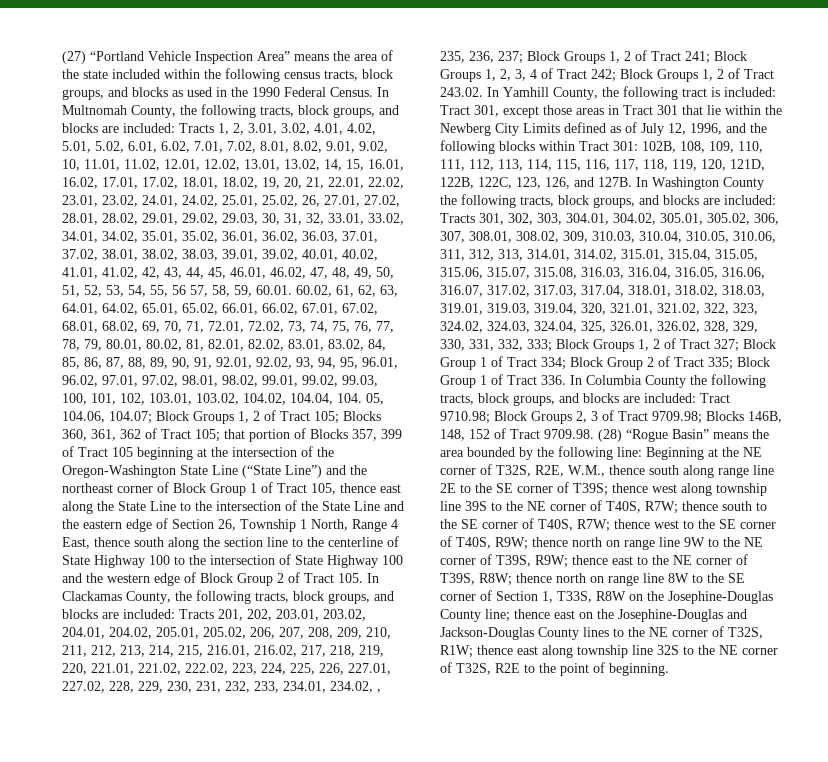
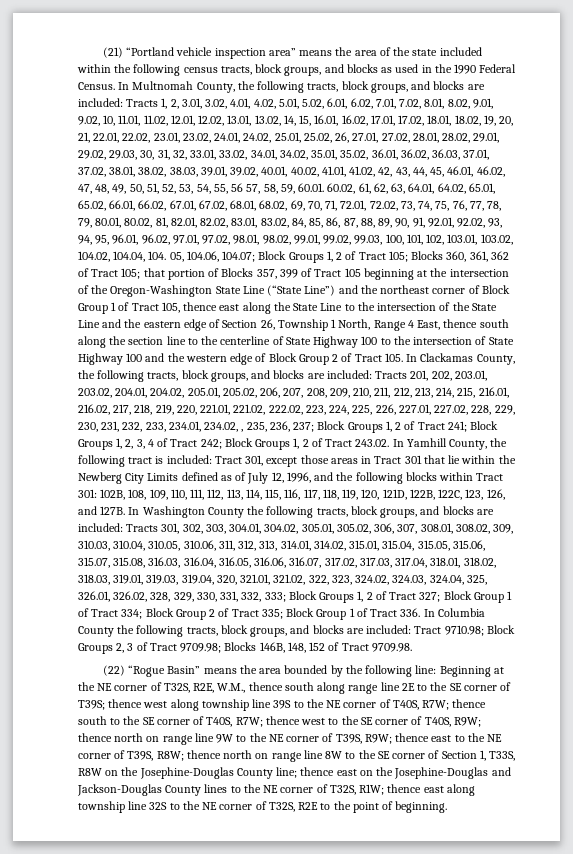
[62,51,290,64] (27) “Portland Vehicle Inspection Area” -> [102,47,296,59] (21) “Portland vehicle inspection area”
[598,429,622,442] (28) -> [102,665,125,676] // (22)

